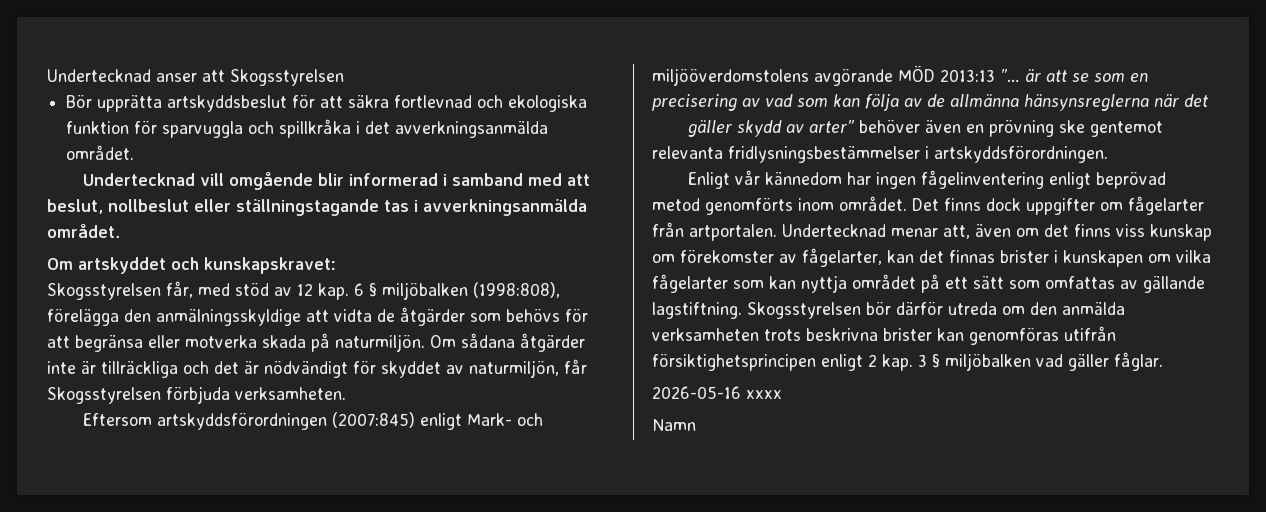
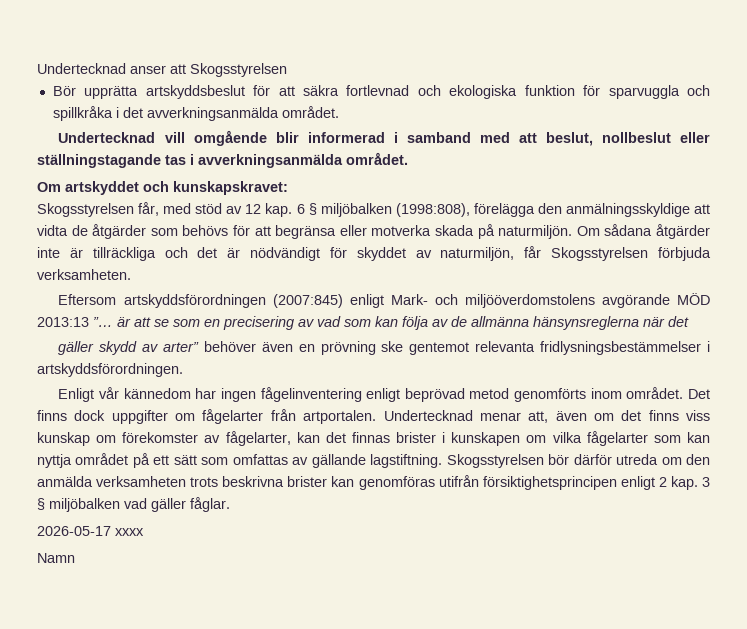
[652,386,741,399] 2026-05-16 -> [37,526,111,536] 2026-05-17

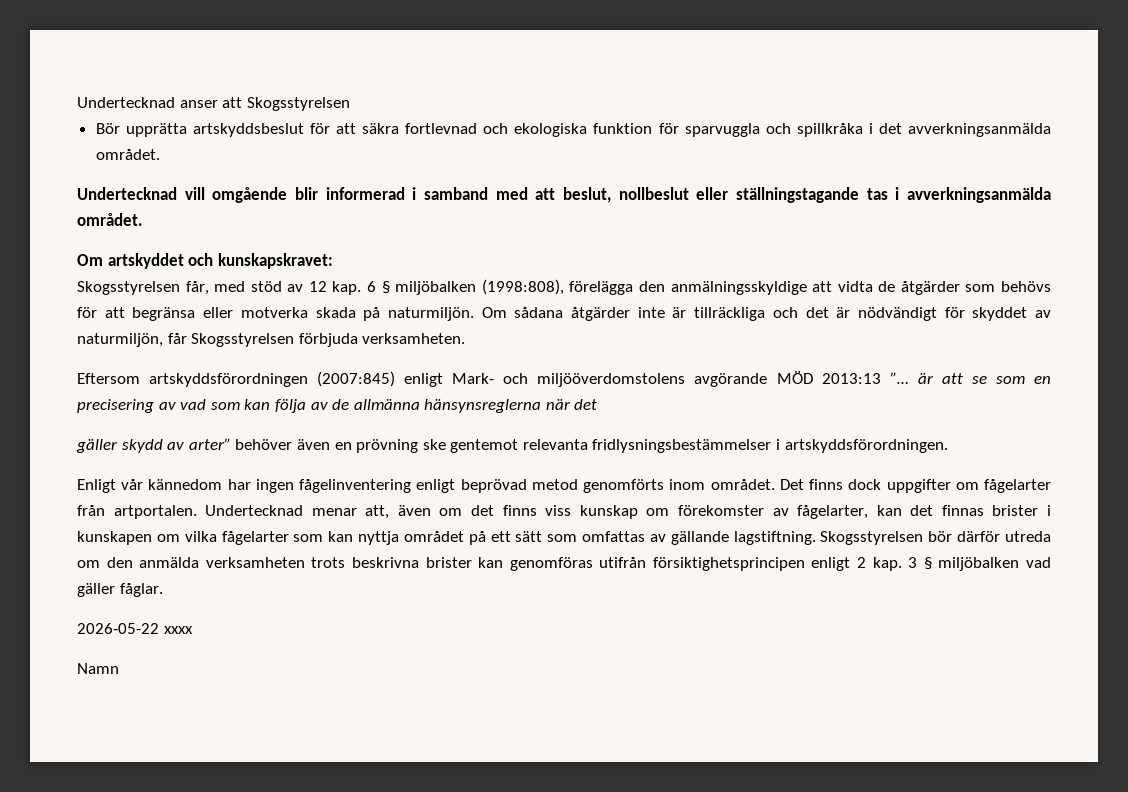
[37,526,111,536] 2026-05-17 -> [77,623,159,634] 2026-05-22

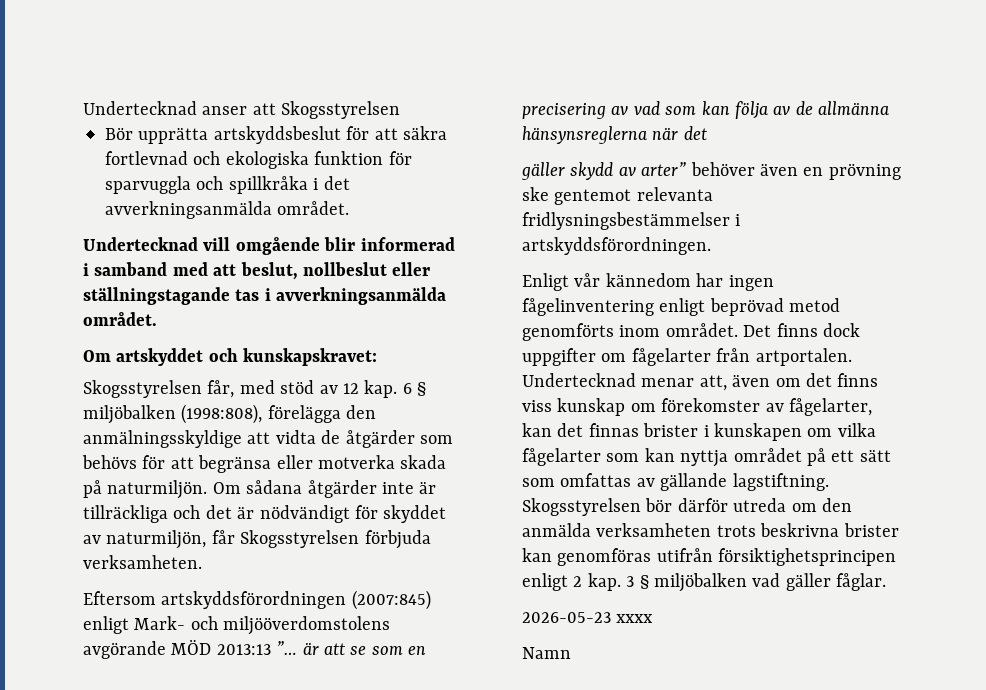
[77,623,159,634] 2026-05-22 -> [522,612,611,623] 2026-05-23

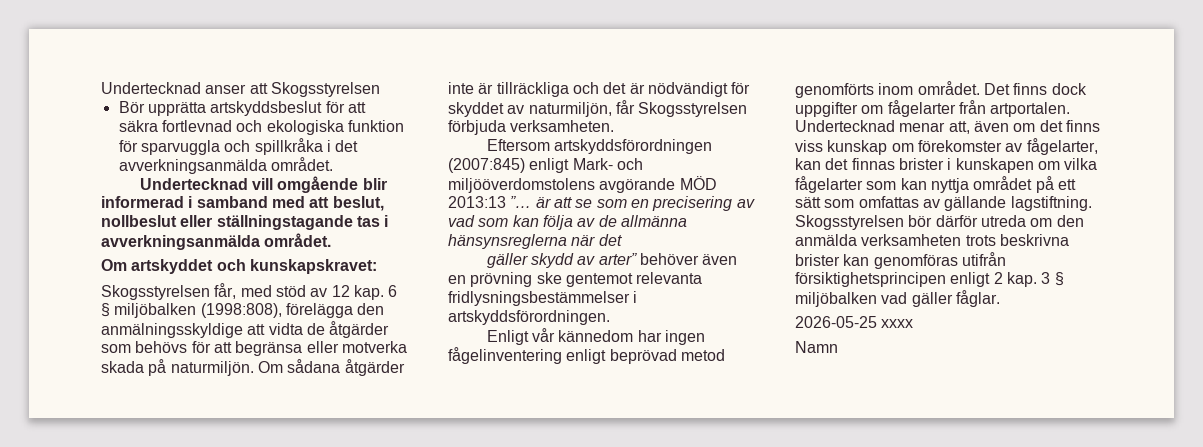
[522,612,611,623] 2026-05-23 -> [795,316,877,328] 2026-05-25

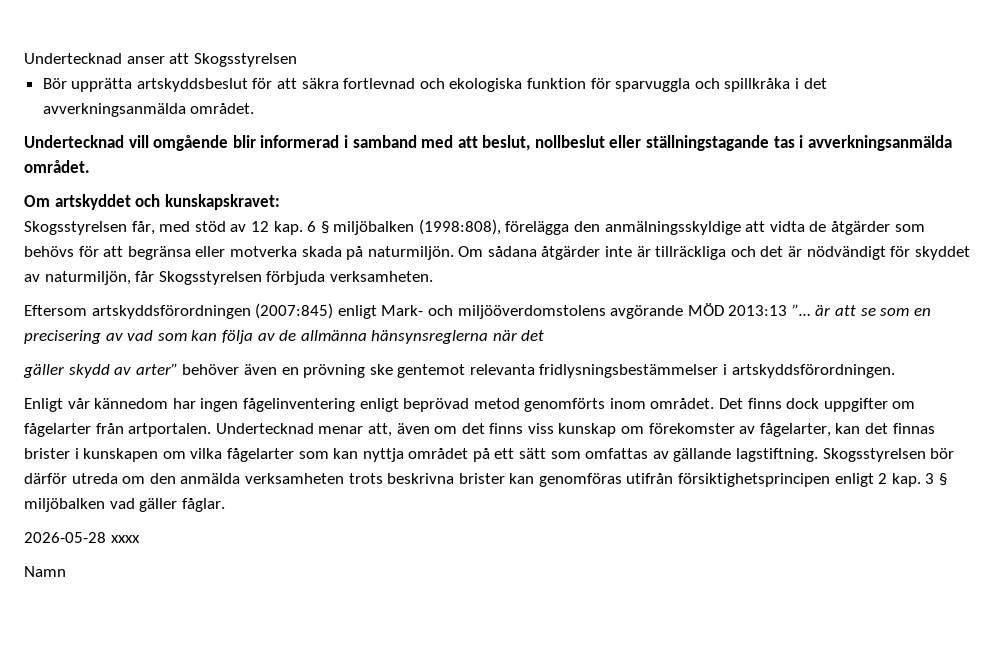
[795,316,877,328] 2026-05-25 -> [24,532,106,543] 2026-05-28

